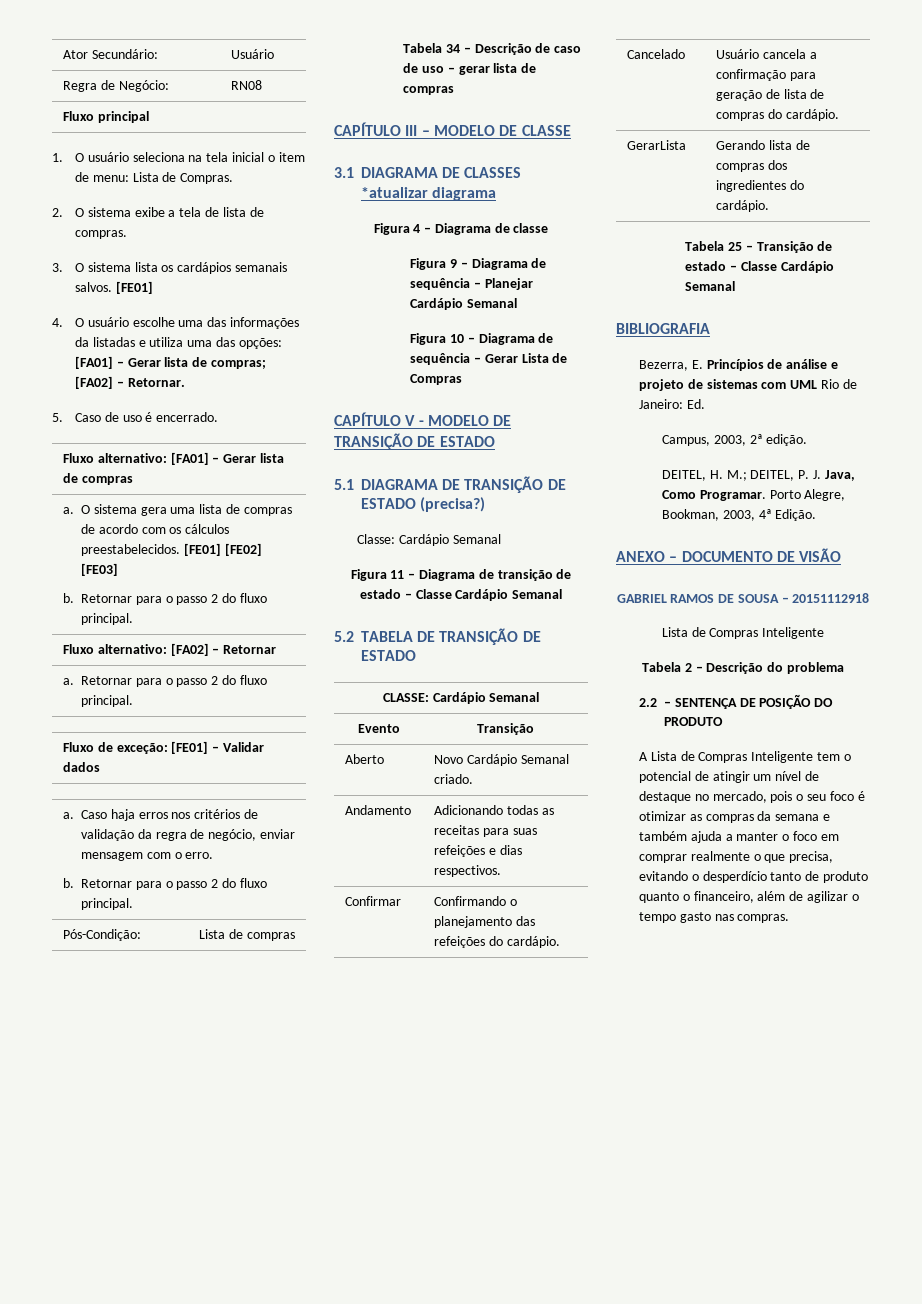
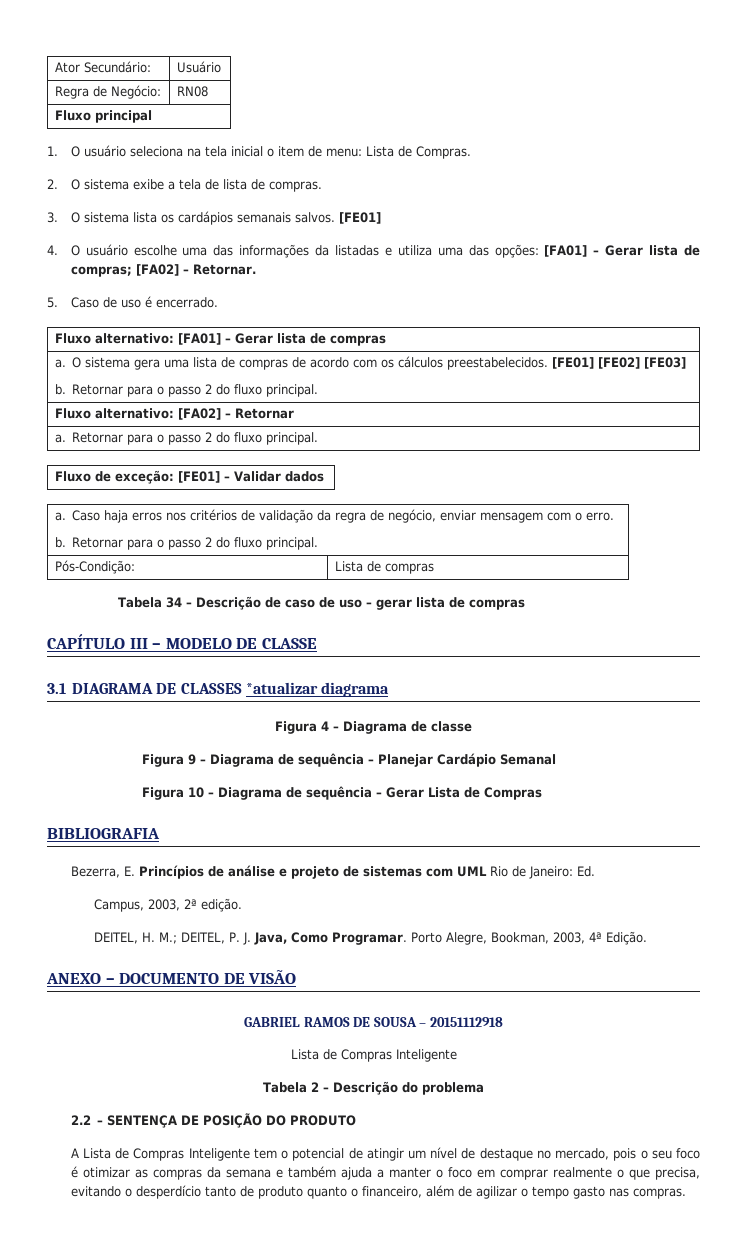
[334,412,512,426] [334,433,495,450] [334,476,566,493] [361,497,486,512] [357,534,501,546] [350,569,572,581] [359,589,563,601] [334,628,541,645] [361,650,416,661] [382,692,540,704] [358,724,400,733] [477,723,534,735] [345,754,385,764] [434,754,569,766] [434,774,474,784] [345,805,412,815] [434,805,554,815] [434,825,537,837] [434,845,522,857] [434,865,502,877] [345,896,402,906] [434,896,517,906] [434,916,535,928] [434,936,560,948] [627,49,686,59] [716,49,817,59] [716,69,816,81] [716,89,825,101] [716,109,839,121] [627,140,687,150] [716,140,810,150] [716,160,787,172] [716,180,804,192] [716,200,770,212] [685,241,833,253] [685,261,834,273] [685,281,736,291] // CAPÍTULO V - MODELO DE TRANSIÇÃO DE ESTADO // 5.1 DIAGRAMA DE TRANSIÇÃO DE ESTADO (precisa?) // Classe: Cardápio Semanal // Figura 11 – Diagrama de transição de estado – Classe Cardápio Semanal // 5.2 TABELA DE TRANSIÇÃO DE ESTADO // CLASSE: Cardápio Semanal // Evento | Transição // Aberto | Novo Cardápio Semanal criado. // Andamento | Adicionando todas as receitas para suas refeições e dias respectivos. // Confirmar | Confirmando o planejamento das refeições do cardápio. // Cancelado | Usuário cancela a confirmação para geração de lista de compras do cardápio. // GerarLista | Gerando lista de compras dos ingredientes do cardápio. // Tabela 25 – Transição de estado – Classe Cardápio Semanal -> (542, 793) none

